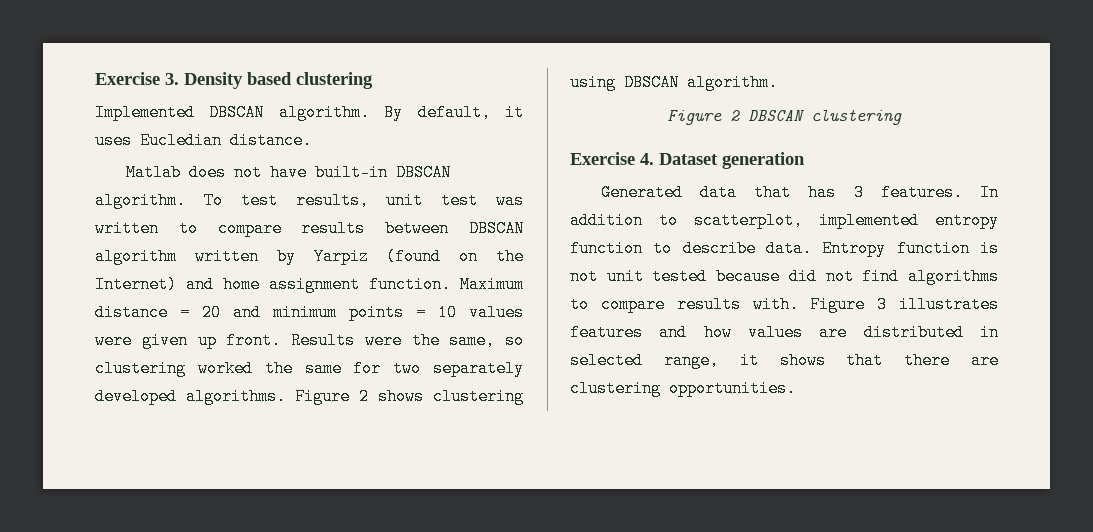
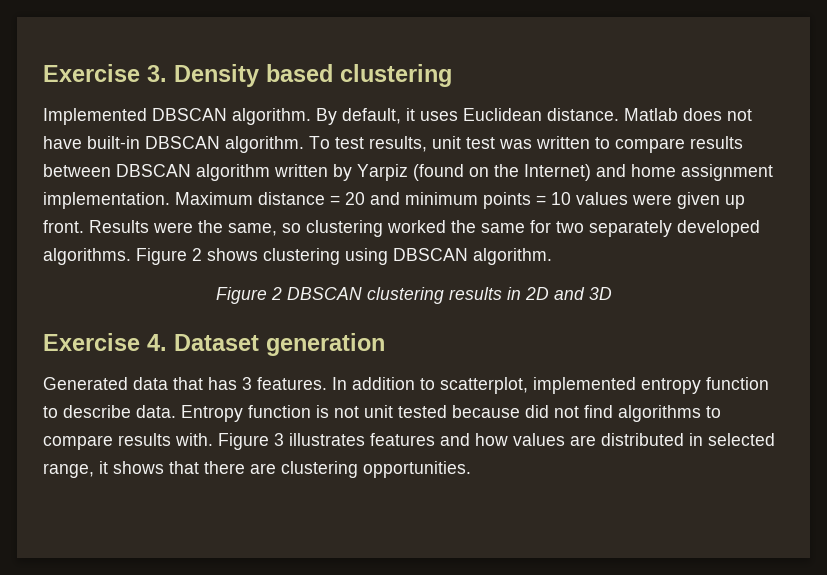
[140,132,222,149] Eucledian -> [463,108,542,121] Euclidean
(312, 140) // -> (619, 114) none
[369,276,451,293] function. -> [43,192,170,209] implementation.
(902, 117) none -> [448,287,612,300] results in 2D and 3D

